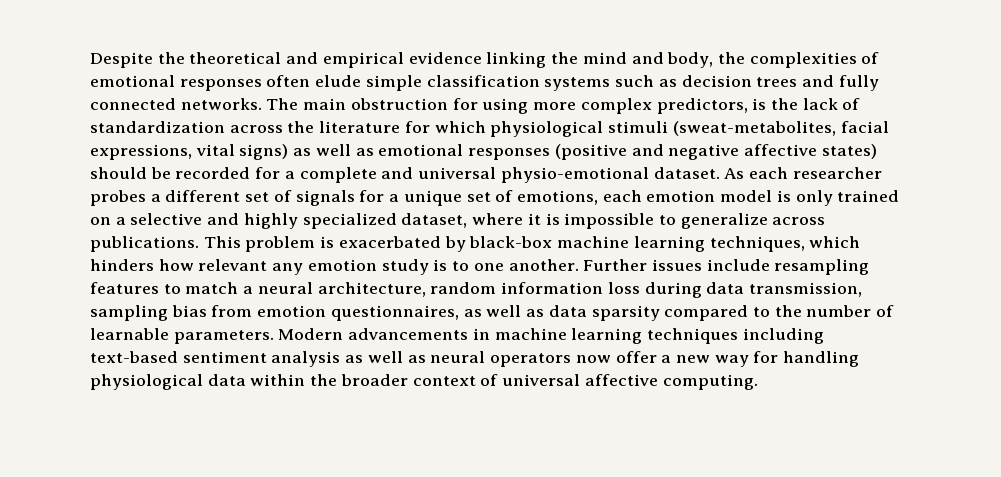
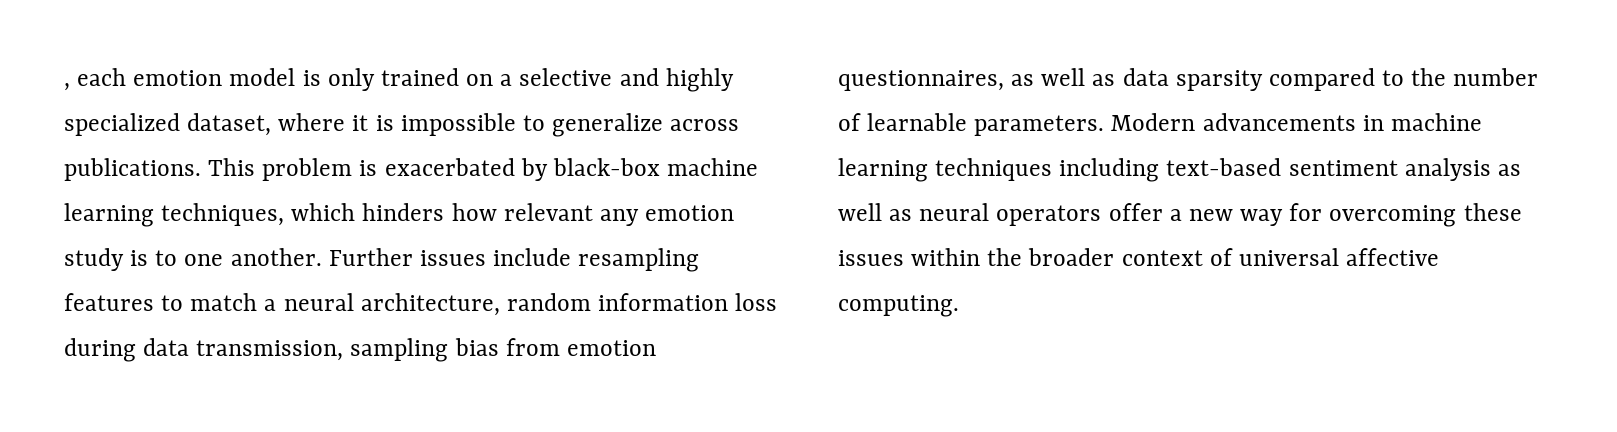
[90,52,880,68] [90,75,879,91] [90,98,861,114] [90,121,889,137] [90,144,877,160] [90,167,882,183] [90,190,598,206] Despite the theoretical and empirical evidence linking the mind and body, the complexities of emotional responses often elude simple classification systems such as decision trees and fully connected networks. The main obstruction for using more complex predictors, is the lack of standardization across the literature for which physiological stimuli (sweat-metabolites, facial expressions, vital signs) as well as emotional responses (positive and negative affective states) should be recorded for a complete and universal physio-emotional dataset. As each researcher probes a different set of signals for a unique set of emotions, -> [64,83,70,91] ,
[575,355,611,363] now -> (1102, 215) none
[783,351,860,367] [90,374,246,390] handling physiological data -> [1329,203,1522,227] [838,250,904,266] overcoming these issues

